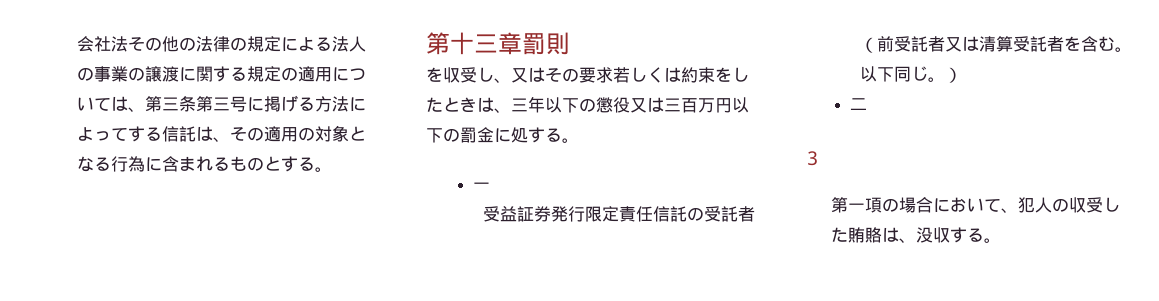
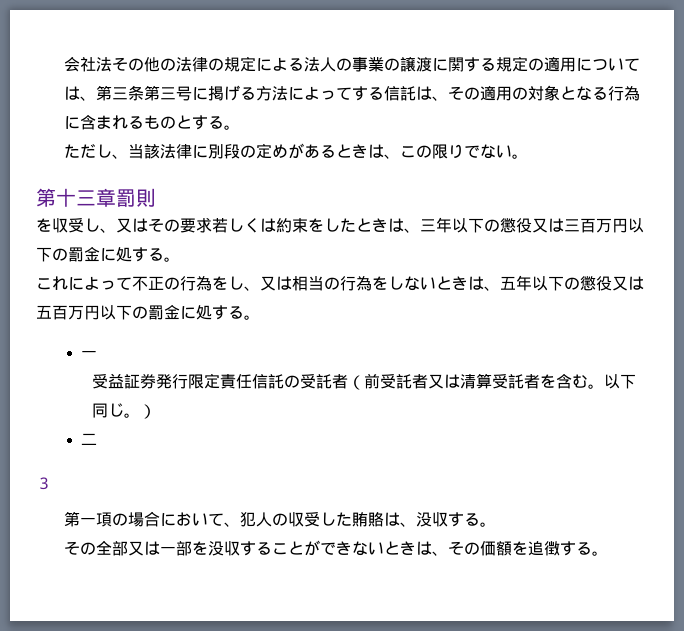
(333, 169) none -> [63,143,528,159] // ただし、当該法律に別段の定めがあるときは、この限りでない。
(579, 140) none -> [36,275,644,291] [36,305,260,320] // これによって不正の行為をし、又は相当の行為をしないときは、五年以下の懲役又は五百万円以下の罰金に処する。
(1002, 240) none -> [63,540,608,556] // その全部又は一部を没収することができないときは、その価額を追徴する。

